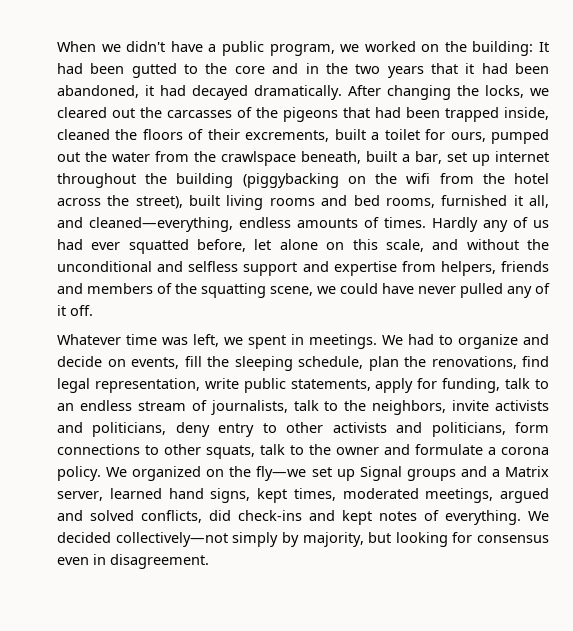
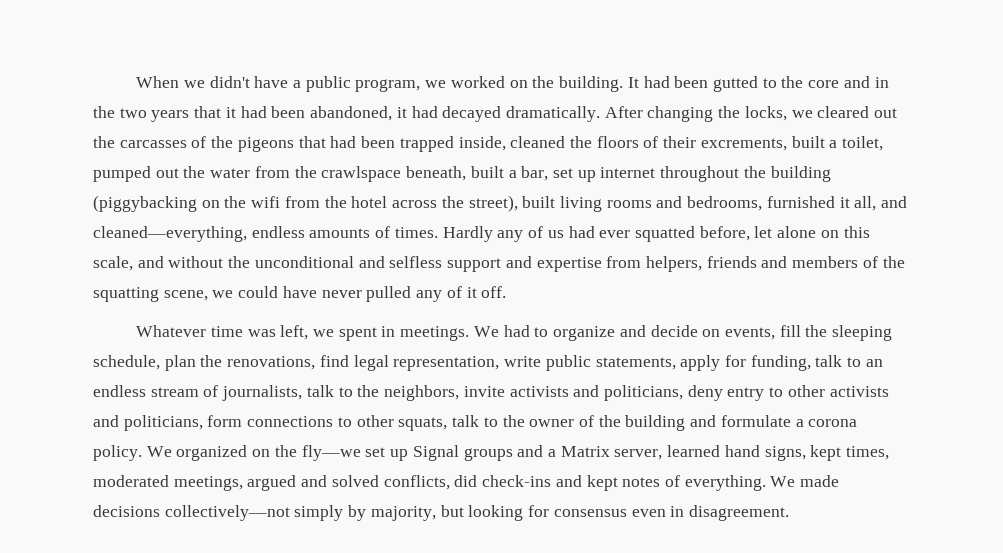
[472,41,534,56] building: -> [559,76,624,92] building.
[384,129,486,142] toilet for ours, -> [842,136,884,151] toilet,
[353,195,435,208] bed rooms, -> [687,196,763,211] bedrooms,
(379, 451) none -> [578,415,686,431] of the building
[57,532,111,543] decided -> [800,475,840,487] [93,505,160,517] made decisions

